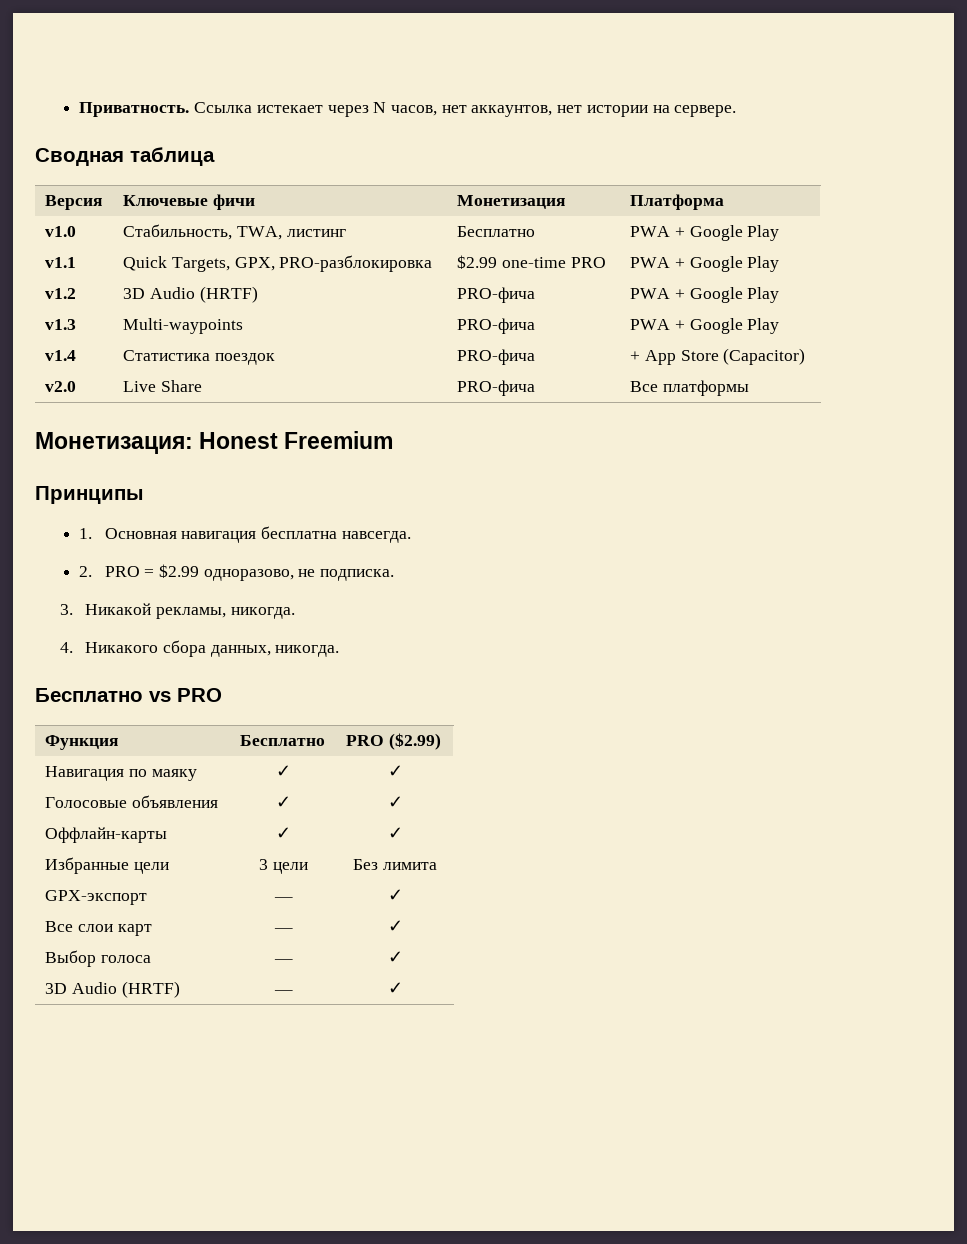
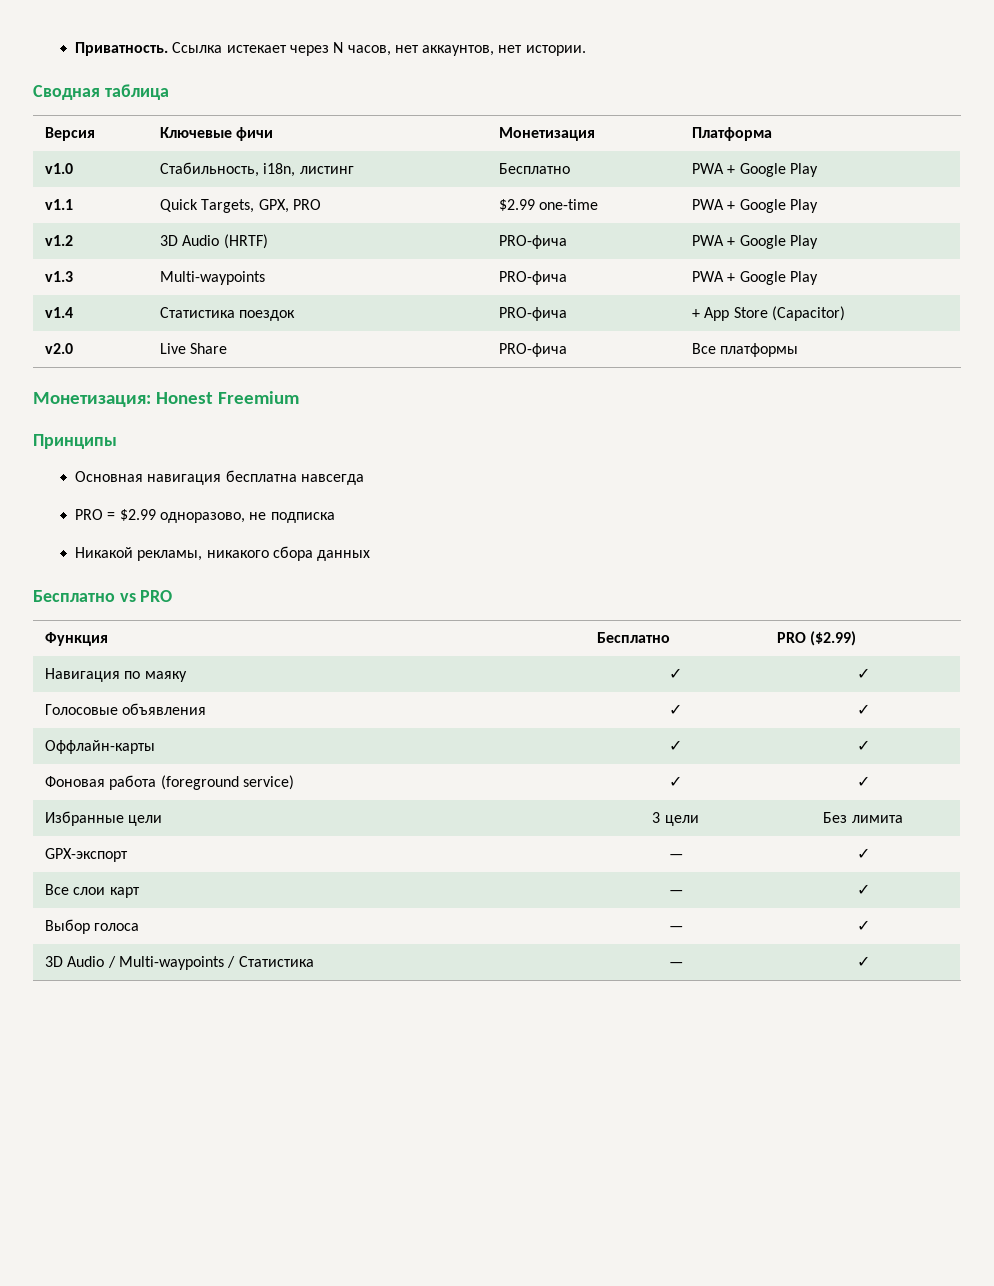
[586,105,737,117] истории на сервере. -> [525,45,586,56] истории.
[236,226,282,240] TWA, -> [263,163,296,177] i18n,
[279,255,433,272] PRO-разблокировка -> [292,199,321,210] PRO
[570,257,606,268] PRO -> (599, 204) none
[79,528,93,539] 1. -> (117, 441) none
[341,531,411,543] [79,566,93,577] навсегда. // 2. -> [300,474,364,485] навсегда //
[320,569,395,581] [60,603,295,619] [60,640,340,657] подписка. // 3. Никакой рекламы, никогда. // 4. Никакого сбора данных, никогда. -> [270,512,335,523] [74,546,371,561] подписка // Никакой рекламы, никакого сбора данных
(403, 833) none -> [44,775,294,790] [669,776,682,787] [856,776,870,787] // Фоновая работа (foreground service) | ✓ | ✓
[121,981,180,998] (HRTF) -> [107,956,314,970] / Multi-waypoints / Статистика

